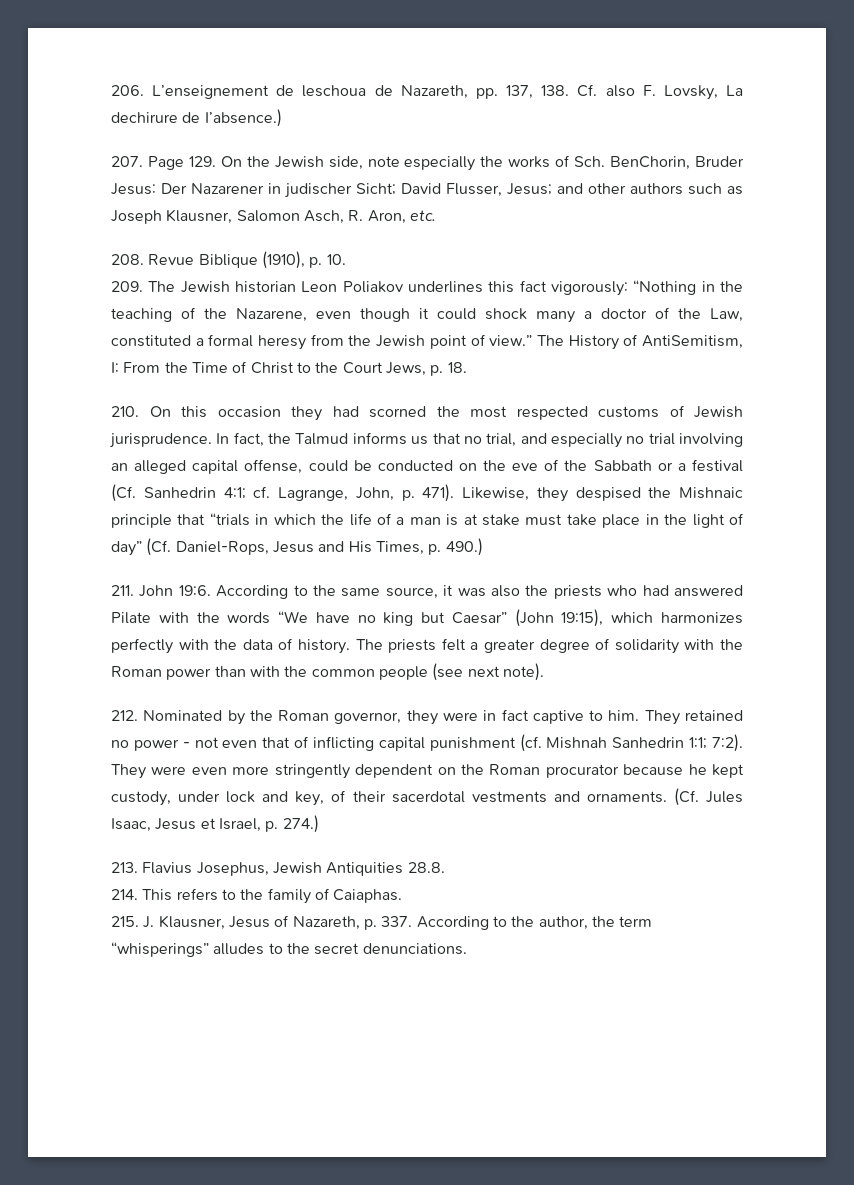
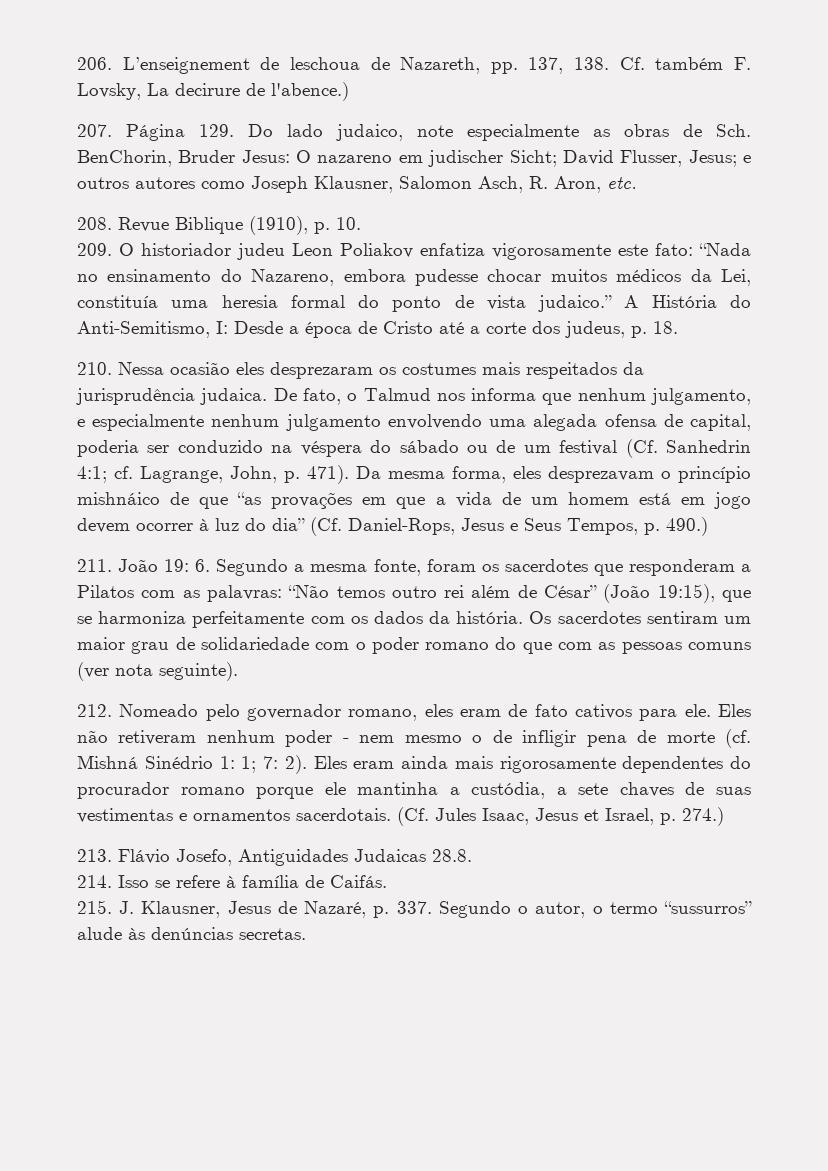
[605,85,635,97] also -> [655,57,724,70] também
[111,109,282,127] [111,155,571,171] dechirure de I’absence.) // 207. Page 129. On the Jewish side, note especially the works of -> [175,82,349,101] [77,124,702,141] decirure de l'abence.) // 207. Página 129. Do lado judaico, note especialmente as obras de
[161,183,281,194] Der Nazarener in -> [296,150,423,163] O nazareno em
[557,183,743,195] and other authors such as -> [743,155,752,163] [77,177,245,189] e outros autores como
[148,280,744,296] [111,307,743,323] [111,334,743,350] [111,361,467,376] [111,405,743,421] [109,432,743,448] [111,459,686,474] The Jewish historian Leon Poliakov underlines this fact vigorously: “Nothing in the teaching of the Nazarene, even though it could shock many a doctor of the Law, constituted a formal heresy from the Jewish point of view.” The History of AntiSemitism, I: From the Time of Christ to the Court Jews, p. 18. // 210. On this occasion they had scorned the most respected customs of Jewish jurisprudence. In fact, the Talmud informs us that no trial, and especially no trial involving an alleged capital offense, could be conducted on the eve of the Sabbath or a -> [119,243,751,260] [77,269,751,286] [77,295,751,312] [77,321,678,338] [77,362,644,379] [76,388,751,405] [77,414,751,431] [77,440,551,457] O historiador judeu Leon Poliakov enfatiza vigorosamente este fato: “Nada no ensinamento do Nazareno, embora pudesse chocar muitos médicos da Lei, constituía uma heresia formal do ponto de vista judaico.” A História do Anti-Semitismo, I: Desde a época de Cristo até a corte dos judeus, p. 18. // 210. Nessa ocasião eles desprezaram os costumes mais respeitados da jurisprudência judaica. De fato, o Talmud nos informa que nenhum julgamento, e especialmente nenhum julgamento envolvendo uma alegada ofensa de capital, poderia ser conduzido na véspera do sábado ou de um
[462,487,743,502] [111,513,745,528] [111,538,483,556] [111,585,743,599] [111,609,743,627] [111,638,744,654] [111,663,544,681] [111,709,743,725] [111,734,743,752] [111,764,744,779] [111,790,667,806] Likewise, they despised the Mishnaic principle that “trials in which the life of a man is at stake must take place in the light of day” (Cf. Daniel-Rops, Jesus and His Times, p. 490.) // 211. John 19:6. According to the same source, it was also the priests who had answered Pilate with the words “We have no king but Caesar” (John 19:15), which harmonizes perfectly with the data of history. The priests felt a greater degree of solidarity with the Roman power than with the common people (see next note). // 212. Nominated by the Roman governor, they were in fact captive to him. They retained no power - not even that of inflicting capital punishment (cf. Mishnah Sanhedrin 1:1; 7:2). They were even more stringently dependent on the Roman procurator because he kept custody, under lock and key, of their sacerdotal vestments and ornaments. -> [356,466,751,483] [77,492,751,509] [77,517,708,536] [77,559,752,576] [77,584,751,603] [77,611,751,628] [77,637,751,654] [77,662,238,681] [77,704,751,721] [77,729,751,748] [77,755,751,774] [77,782,751,799] [77,808,391,823] Da mesma forma, eles desprezavam o princípio mishnáico de que “as provações em que a vida de um homem está em jogo devem ocorrer à luz do dia” (Cf. Daniel-Rops, Jesus e Seus Tempos, p. 490.) // 211. João 19: 6. Segundo a mesma fonte, foram os sacerdotes que responderam a Pilatos com as palavras: “Não temos outro rei além de César” (João 19:15), que se harmoniza perfeitamente com os dados da história. Os sacerdotes sentiram um maior grau de solidariedade com o poder romano do que com as pessoas comuns (ver nota seguinte). // 212. Nomeado pelo governador romano, eles eram de fato cativos para ele. Eles não retiveram nenhum poder - nem mesmo o de infligir pena de morte (cf. Mishná Sinédrio 1: 1; 7: 2). Eles eram ainda mais rigorosamente dependentes do procurador romano porque ele mantinha a custódia, a sete chaves de suas vestimentas e ornamentos sacerdotais.
[142,862,445,876] [111,888,403,904] [111,915,653,930] [111,942,467,957] Flavius Josephus, Jewish Antiquities 28.8. // 214. This refers to the family of Caiaphas. // 215. J. Klausner, Jesus of Nazareth, p. 337. According to the author, the term “whisperings” alludes to the secret denunciations. -> [118,849,472,866] [77,875,387,888] [77,900,753,918] [77,927,306,940] Flávio Josefo, Antiguidades Judaicas 28.8. // 214. Isso se refere à família de Caifás. // 215. J. Klausner, Jesus de Nazaré, p. 337. Segundo o autor, o termo “sussurros” alude às denúncias secretas.

